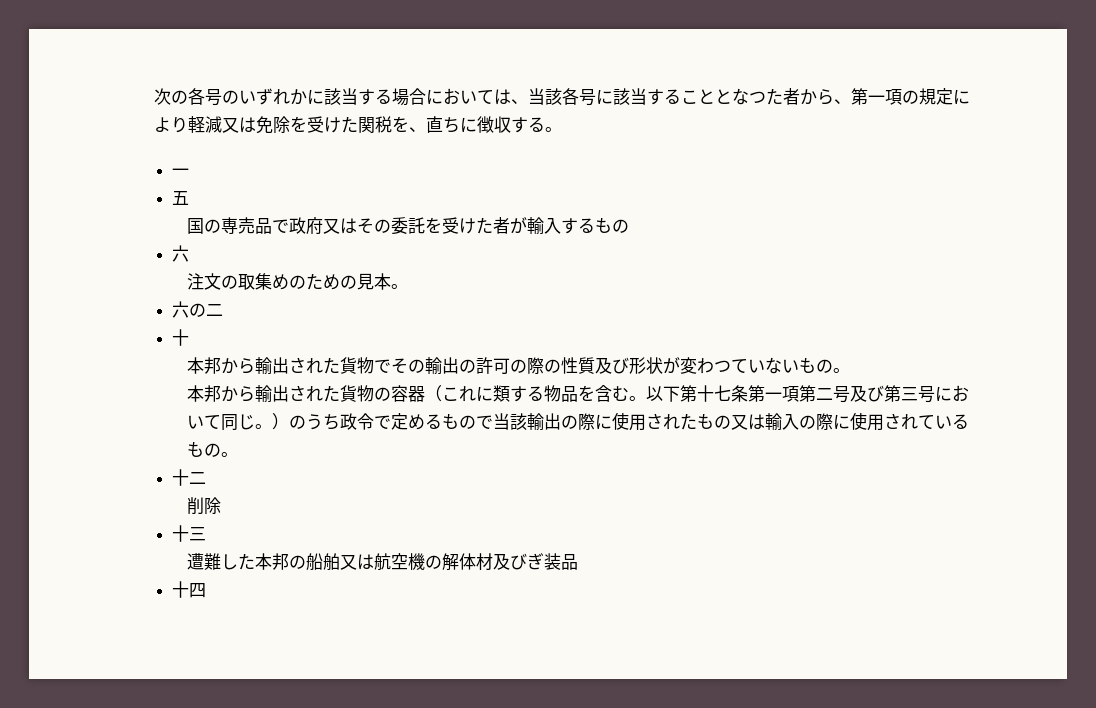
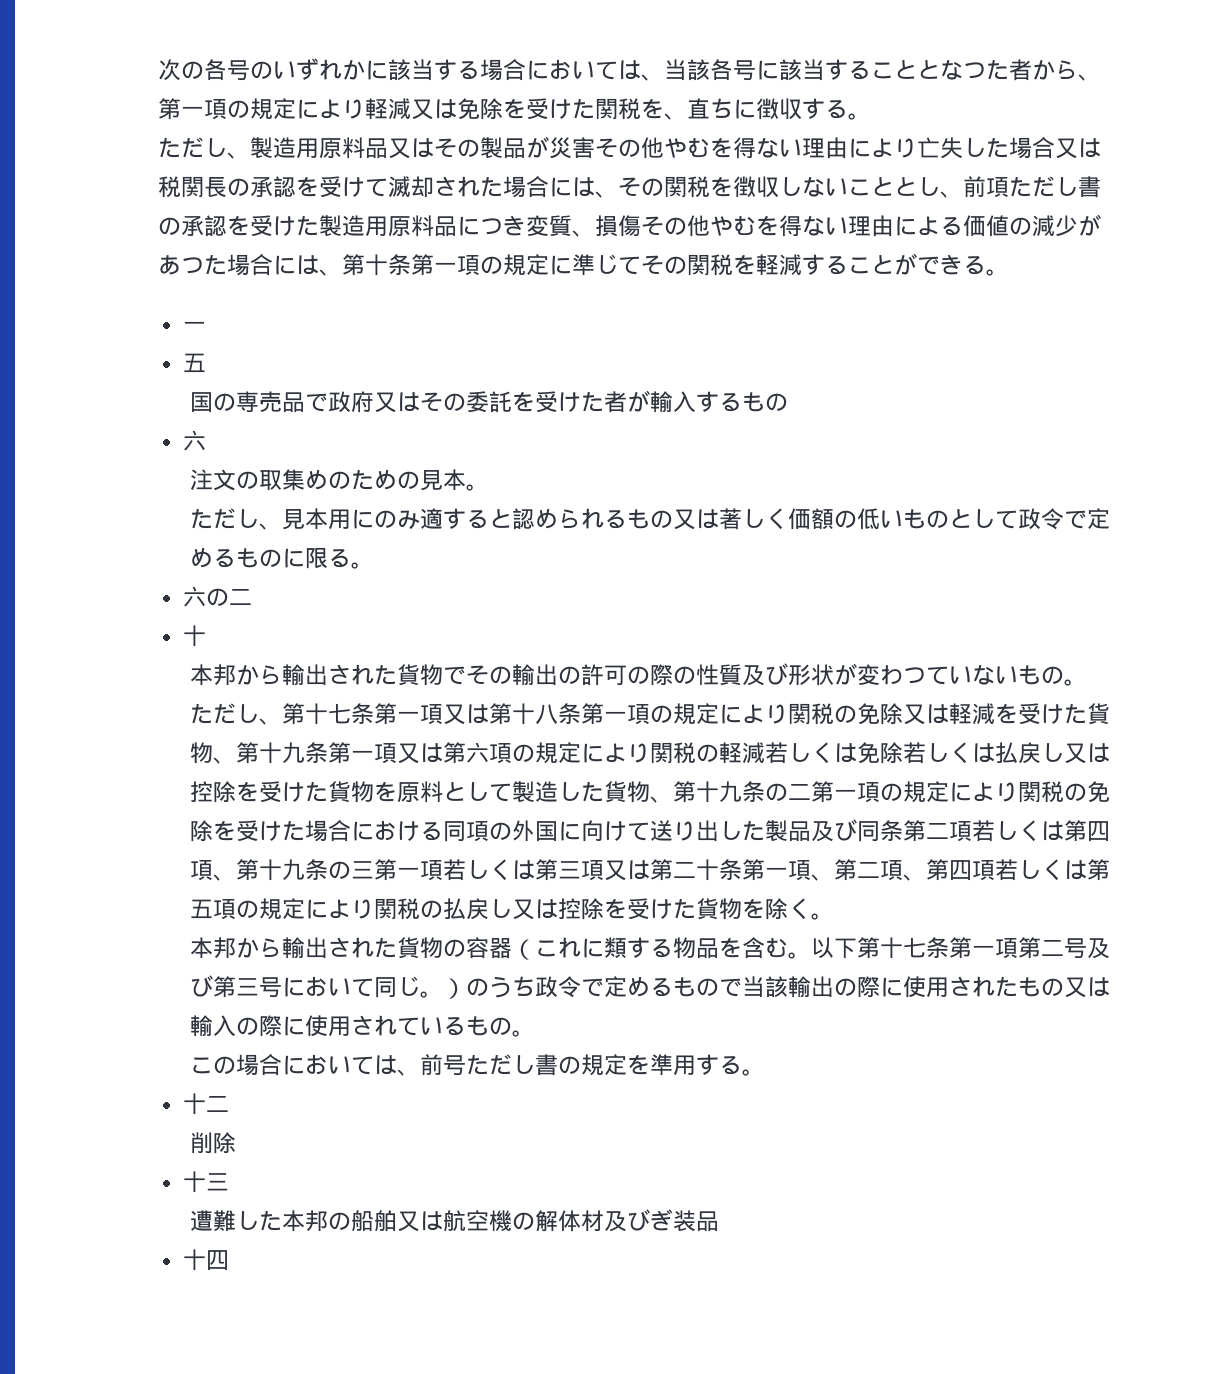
(562, 129) none -> [158,136,1102,159] [158,176,1102,198] [158,214,1102,237] [158,253,1010,276] // ただし、製造用原料品又はその製品が災害その他やむを得ない理由により亡失した場合又は税関長の承認を受けて滅却された場合には、その関税を徴収しないこととし、前項ただし書の承認を受けた製造用原料品につき変質、損傷その他やむを得ない理由による価値の減少があつた場合には、第十条第一項の規定に準じてその関税を軽減することができる。
(409, 286) none -> [190,508,1111,530] [190,547,375,569] // ただし、見本用にのみ適すると認められるもの又は著しく価額の低いものとして政令で定めるものに限る。
(851, 370) none -> [190,703,1111,725] [190,742,1111,764] [190,781,1111,803] [190,819,1111,842] [190,859,1111,881] [190,898,835,920] // ただし、第十七条第一項又は第十八条第一項の規定により関税の免除又は軽減を受けた貨物、第十九条第一項又は第六項の規定により関税の軽減若しくは免除若しくは払戻し又は控除を受けた貨物を原料として製造した貨物、第十九条の二第一項の規定により関税の免除を受けた場合における同項の外国に向けて送り出した製品及び同条第二項若しくは第四項、第十九条の三第一項若しくは第三項又は第二十条第一項、第二項、第四項若しくは第五項の規定により関税の払戻し又は控除を受けた貨物を除く。
(239, 454) none -> [190,1054,766,1076] // この場合においては、前号ただし書の規定を準用する。

